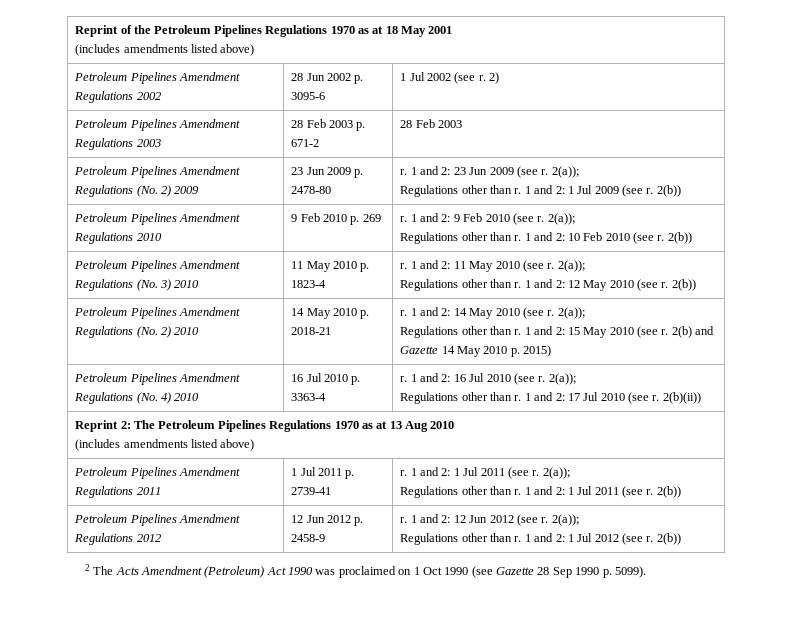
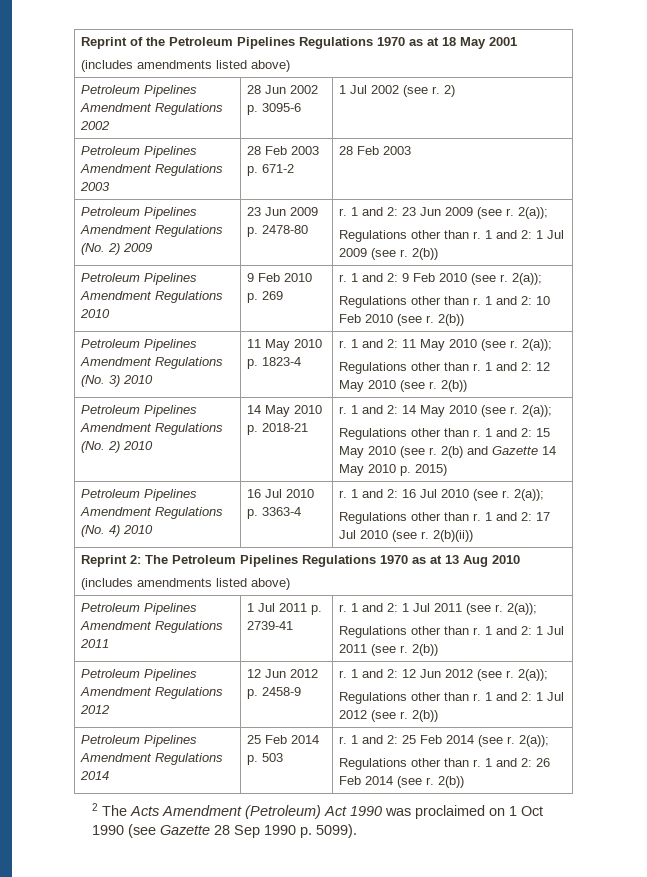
(681, 539) none -> [81,735,198,747] [80,753,224,765] [80,771,110,780] [247,735,320,744] [247,753,284,765] [339,735,550,747] [339,758,551,770] [339,776,465,788] // Petroleum Pipelines Amendment Regulations 2014 | 25 Feb 2014 p. 503 | r. 1 and 2: 25 Feb 2014 (see r. 2(a)); // Regulations other than r. 1 and 2: 26 Feb 2014 (see r. 2(b))

